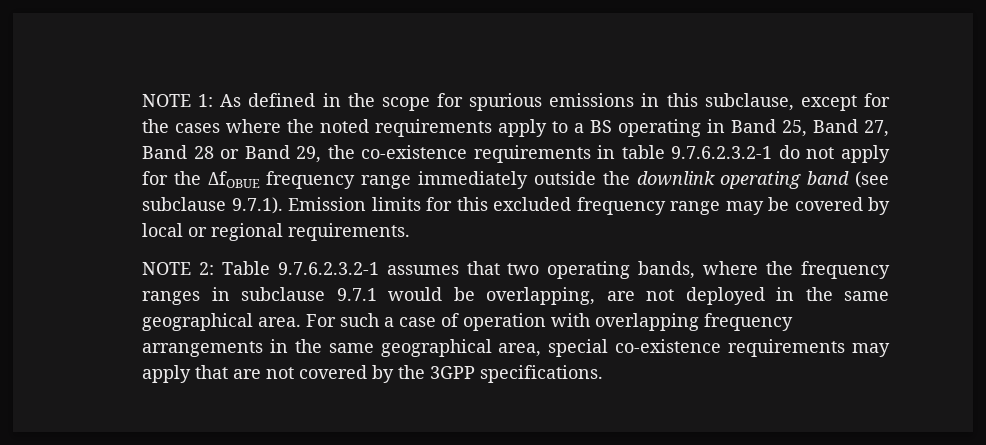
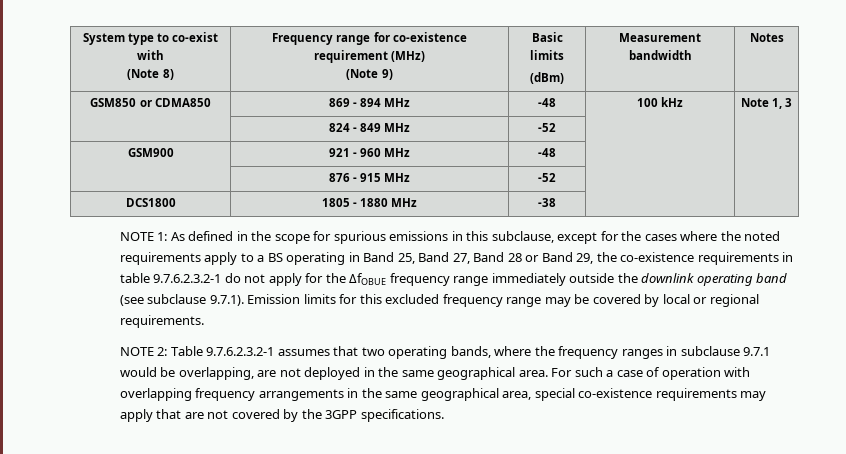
(142, 100) none -> [82,32,219,45] [137,50,164,60] [127,69,174,80] [272,32,467,45] [313,50,426,63] [346,69,393,80] [531,32,563,42] [530,50,564,60] [530,72,564,84] [619,33,701,42] [628,50,692,60] [749,33,784,42] [90,98,211,107] [328,98,411,107] [538,98,556,107] [636,97,684,107] [740,98,793,109] [328,123,411,132] [538,123,556,132] [127,148,174,157] [328,148,411,157] [538,148,556,157] [328,173,411,182] [538,173,556,182] [125,198,176,207] [321,198,418,207] [538,198,556,207] System type to co-exist with // (Note 8) | Frequency range for co-existence requirement (MHz) // (Note 9) | Basic limits // (dBm) | Measurement bandwidth | Notes // GSM850 or CDMA850 | 869 - 894 MHz | -48 | 100 kHz | Note 1, 3 // | 824 - 849 MHz | -52 | | // GSM900 | 921 - 960 MHz | -48 | | // | 876 - 915 MHz | -52 | | // DCS1800 | 1805 - 1880 MHz | -38 | | //

